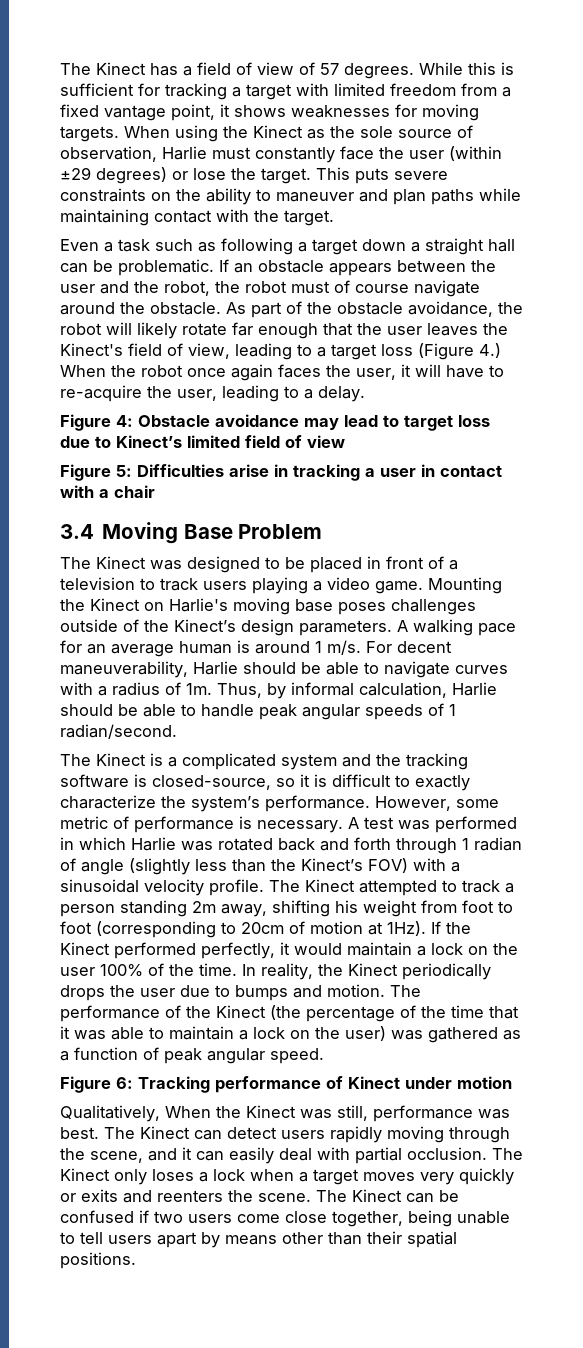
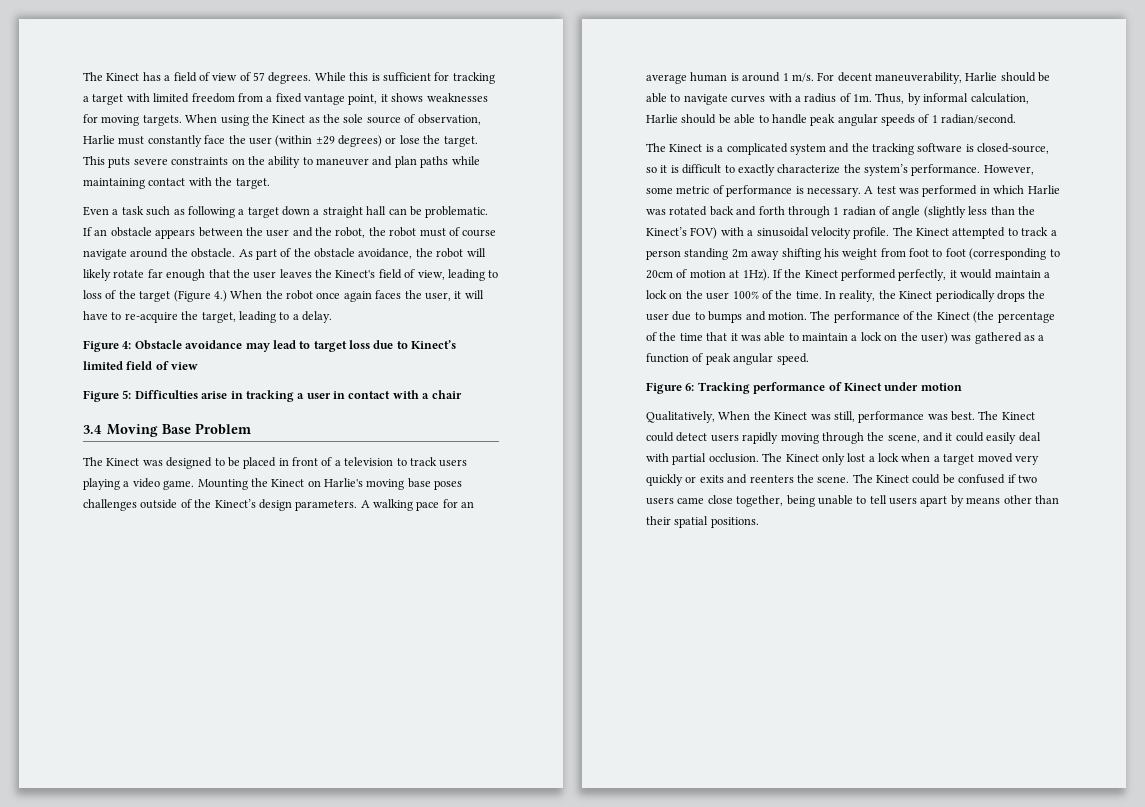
[317,344,413,360] a target loss -> [83,290,171,302] loss of the target
[177,389,217,401] user, -> [201,312,236,323] target,
[221,904,267,917] away, -> [751,251,780,260] away
[194,1130,222,1140] can -> [646,432,674,442] could
[196,1151,224,1161] can -> [955,432,984,442] could
[152,1169,194,1181] loses -> [847,453,866,462] lost
[363,1172,415,1181] moves -> [977,453,1013,463] moved
[406,1193,434,1203] can -> [912,474,941,484] could
[237,1214,280,1223] come -> [677,497,705,504] came

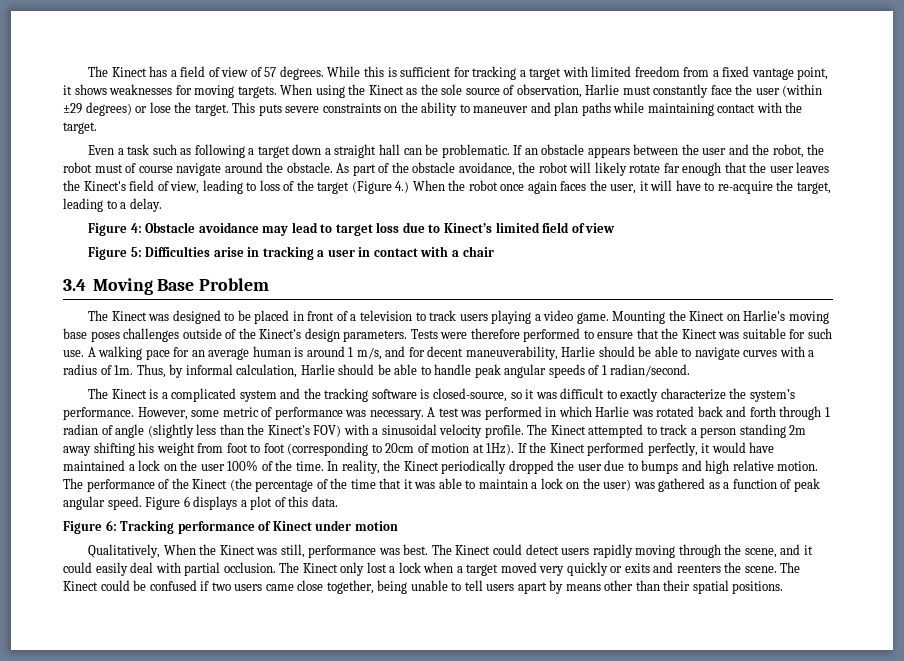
(358, 505) none -> [410,328,832,342] [63,350,84,357] Tests were therefore performed to ensure that the Kinect was suitable for such use.
[791,72,835,82] m/s. For -> [356,346,425,360] m/s, and for
[670,165,679,173] is -> [535,392,557,399] was
[795,186,804,194] is -> [345,410,367,417] was
[994,270,1041,278] maintain -> [749,442,775,453] [63,460,125,471] have maintained
[996,290,1025,302] drops -> [508,460,554,474] dropped
(766, 316) none -> [705,460,774,474] high relative
(809, 359) none -> [145,496,338,510] Figure 6 displays a plot of this data.

